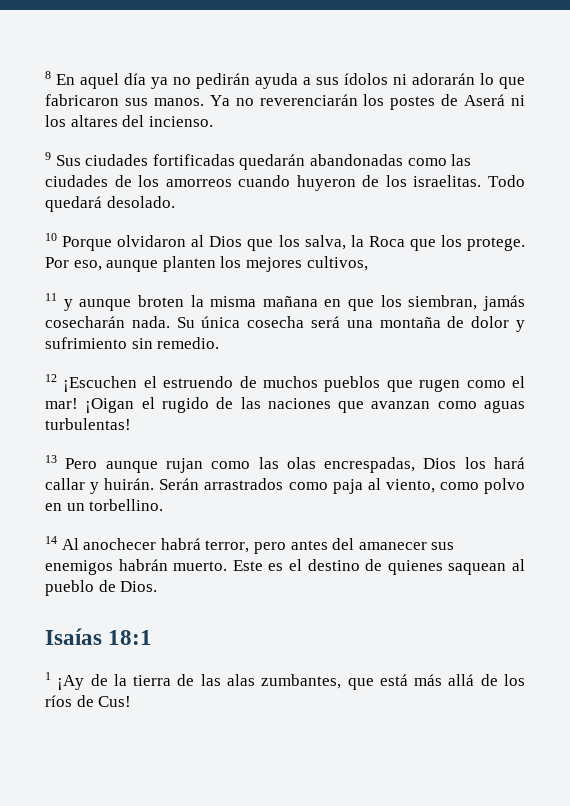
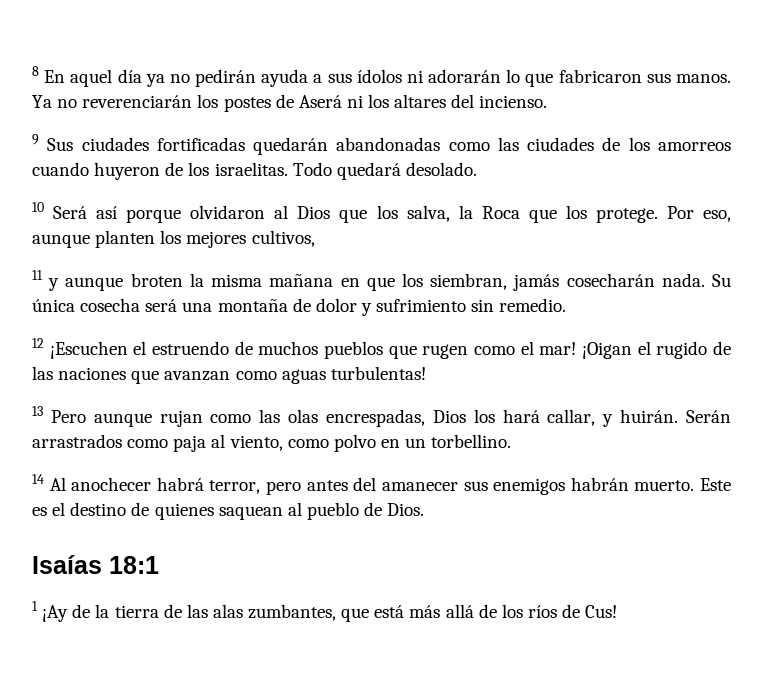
[62,236,113,251] Porque -> [53,206,182,223] Será así porque
[45,478,85,490] callar -> [547,409,596,426] callar,

